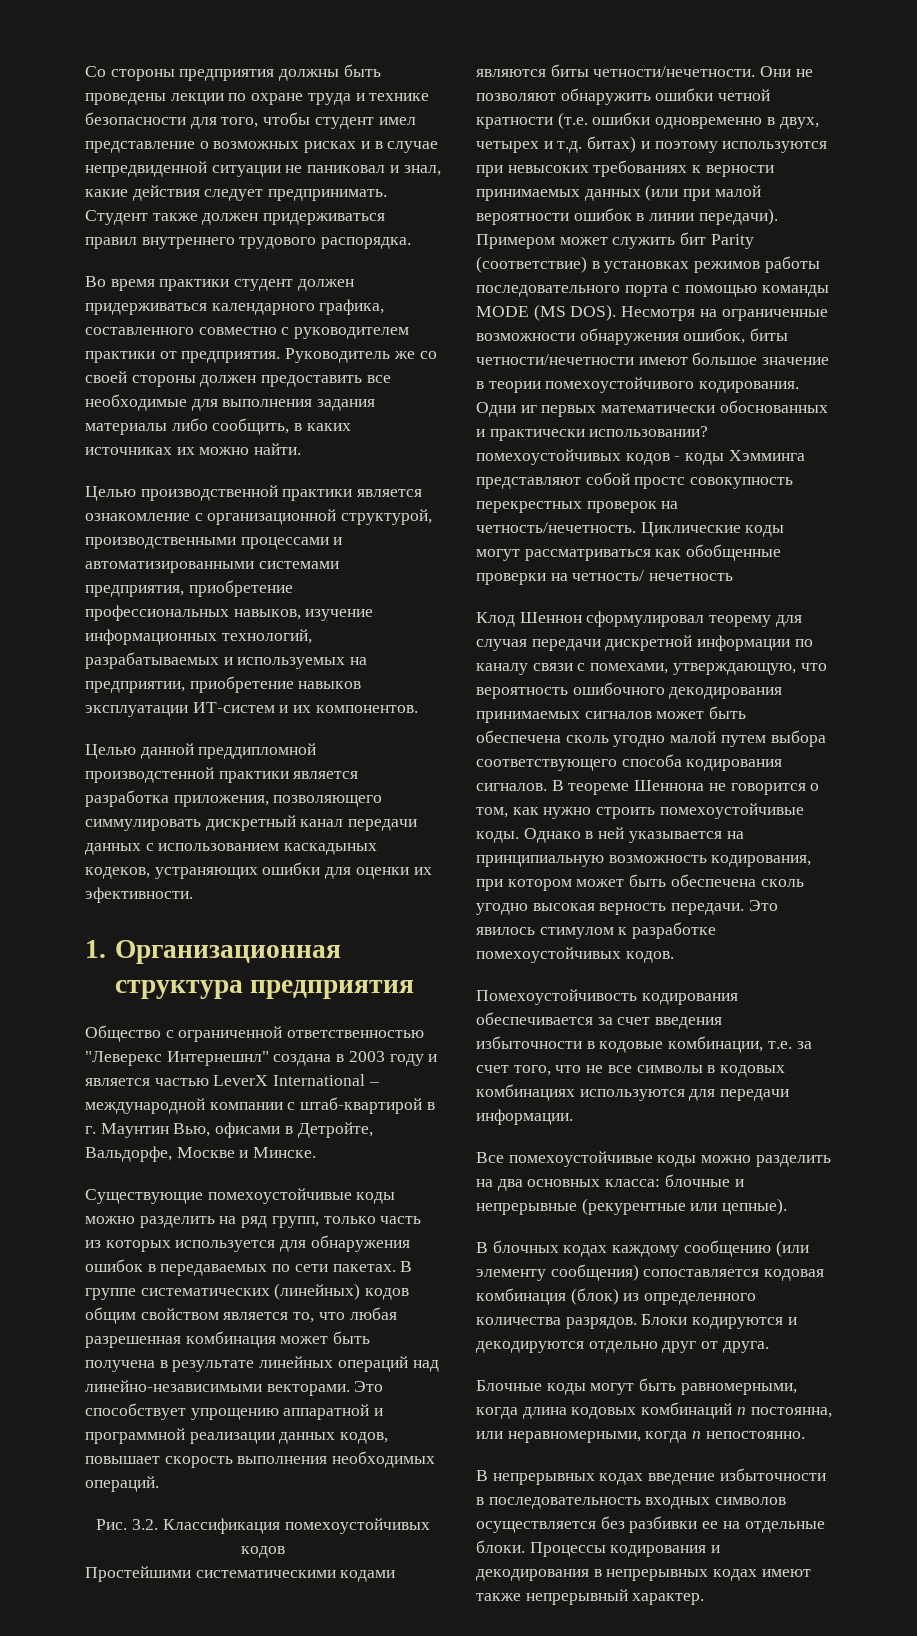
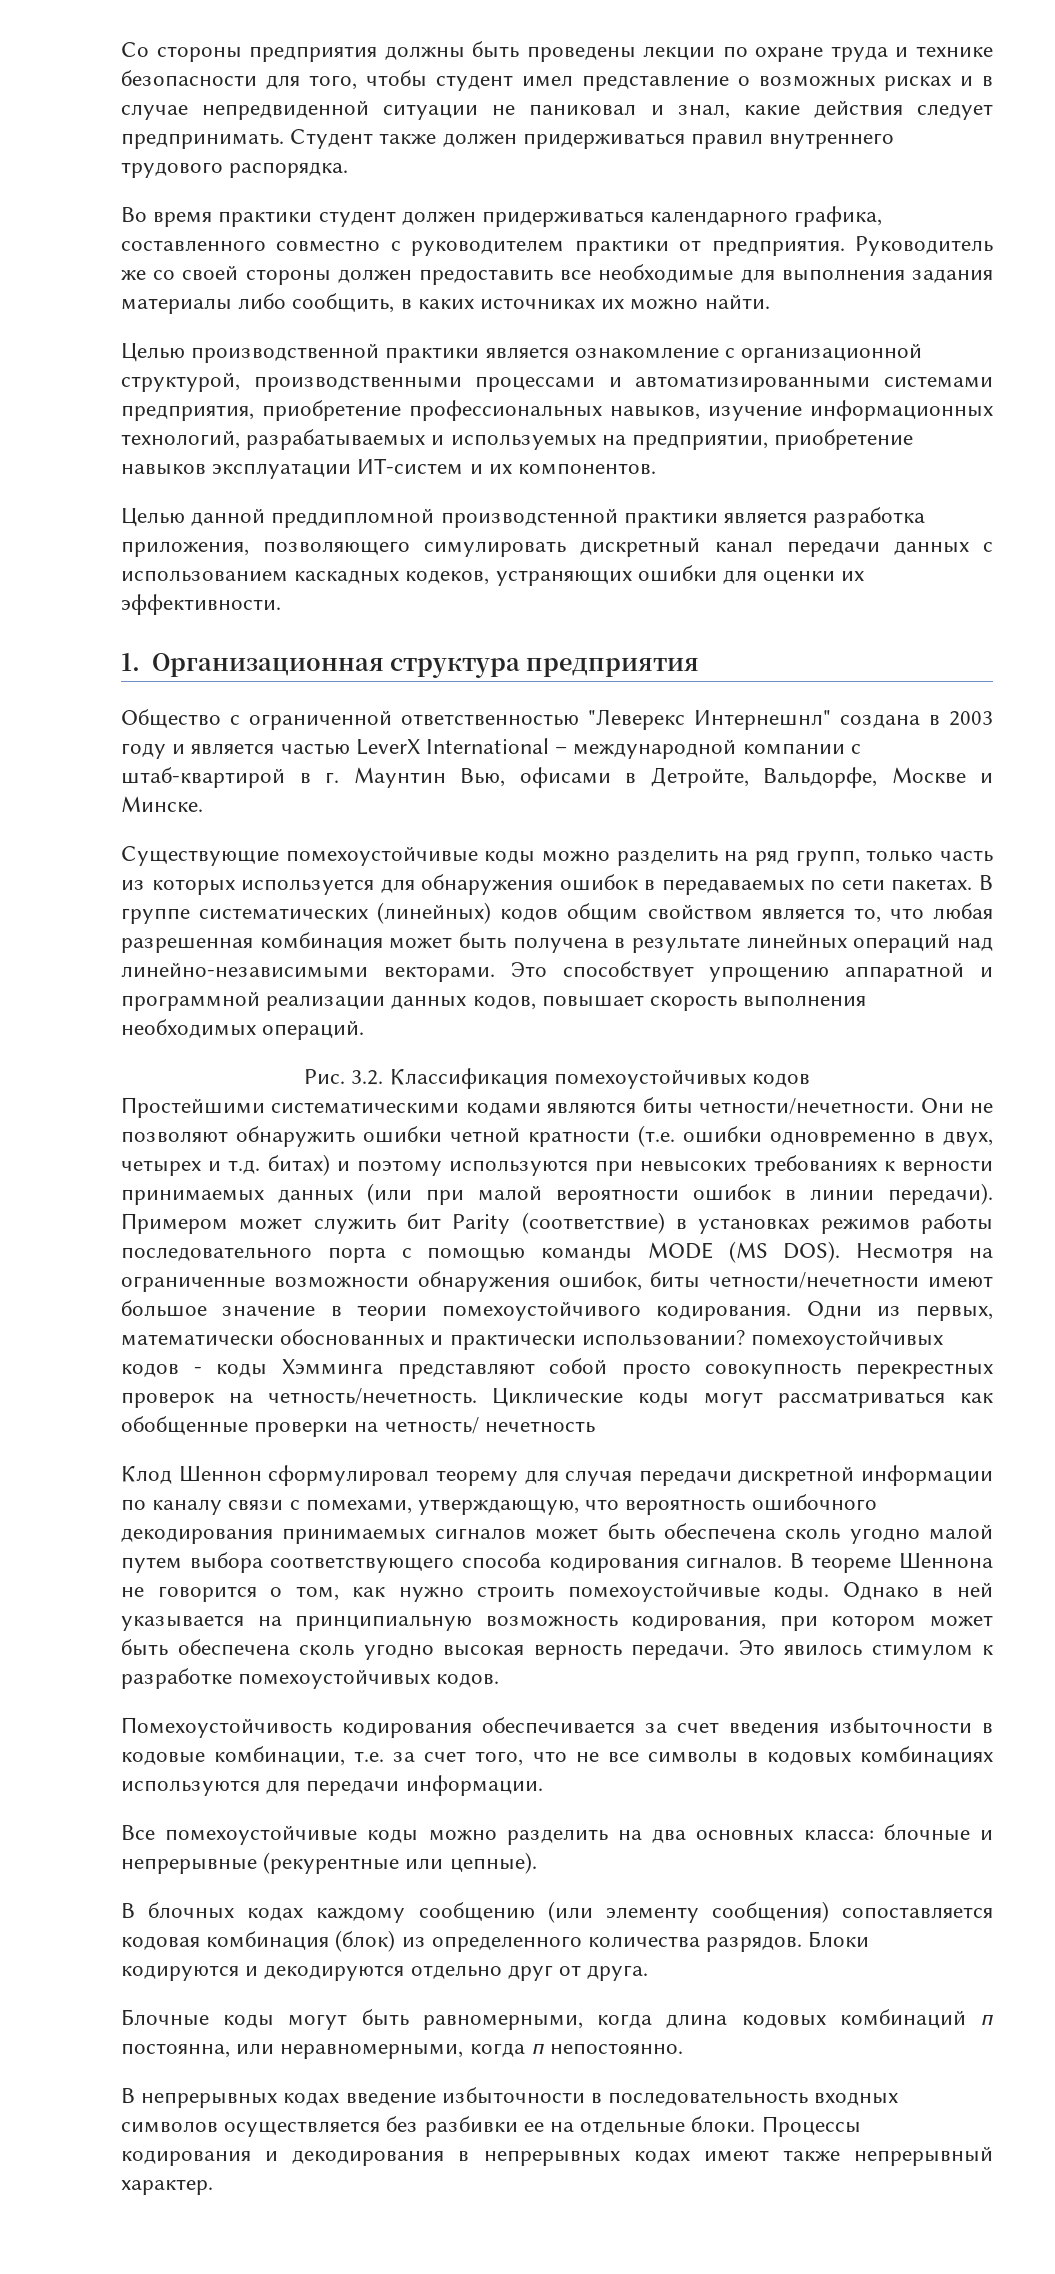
[85,819,201,831] симмулировать -> [424,541,567,557] симулировать
[284,843,378,855] каскадыных -> [294,570,400,584] каскадных
[85,887,193,903] эфективности. -> [121,594,281,615] эффективности.
[520,405,597,417] иг первых -> [876,1305,993,1321] из первых,
[634,477,686,489] простс -> [621,1363,691,1379] просто

